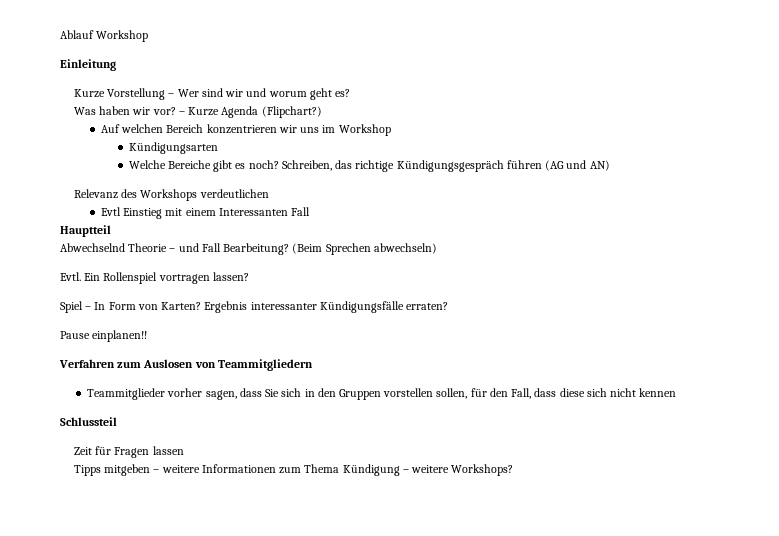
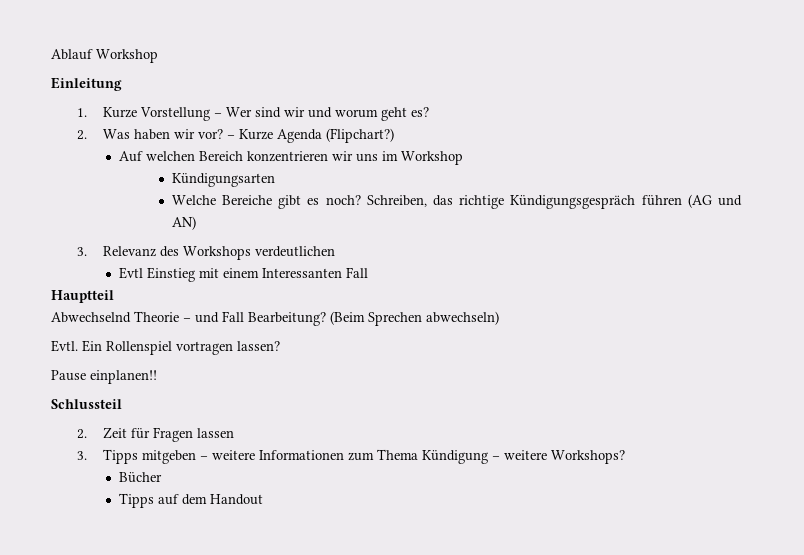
(116, 65) none -> [77,108,88,117] 1.
(351, 93) none -> [77,130,88,140] 2.
(610, 165) none -> [77,247,88,256] 3.
[60,301,449,313] [60,330,148,342] [59,359,313,371] [87,388,677,400] Spiel – In Form von Karten? Ergebnis interessanter Kündigungsfälle erraten? // Pause einplanen!! // Verfahren zum Auslosen von Teammitgliedern // Teammitglieder vorher sagen, dass Sie sich in den Gruppen vorstellen sollen, für den Fall, dass diese sich nicht kennen -> [51,370,157,384] Pause einplanen!!
(117, 421) none -> [77,429,88,439] 2.
(184, 450) none -> [77,451,88,460] 3.
(514, 470) none -> [119,472,163,483] [119,493,264,508] // Bücher // Tipps auf dem Handout

